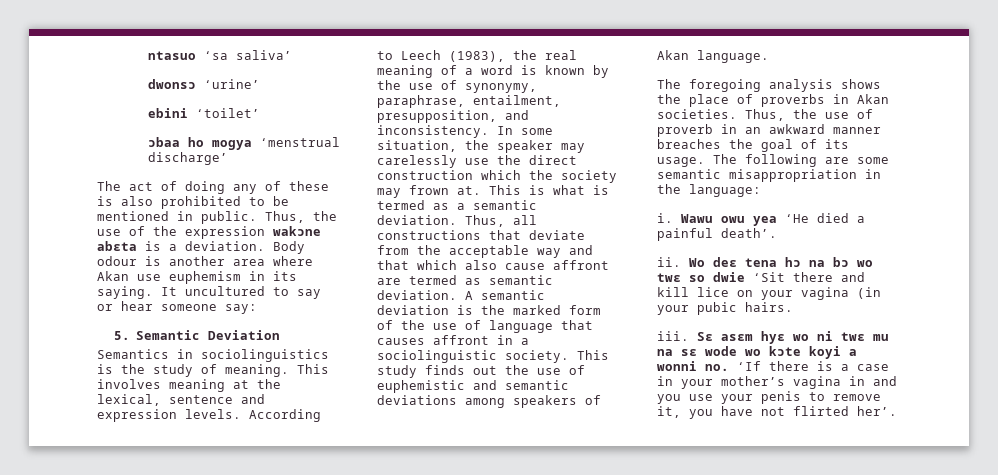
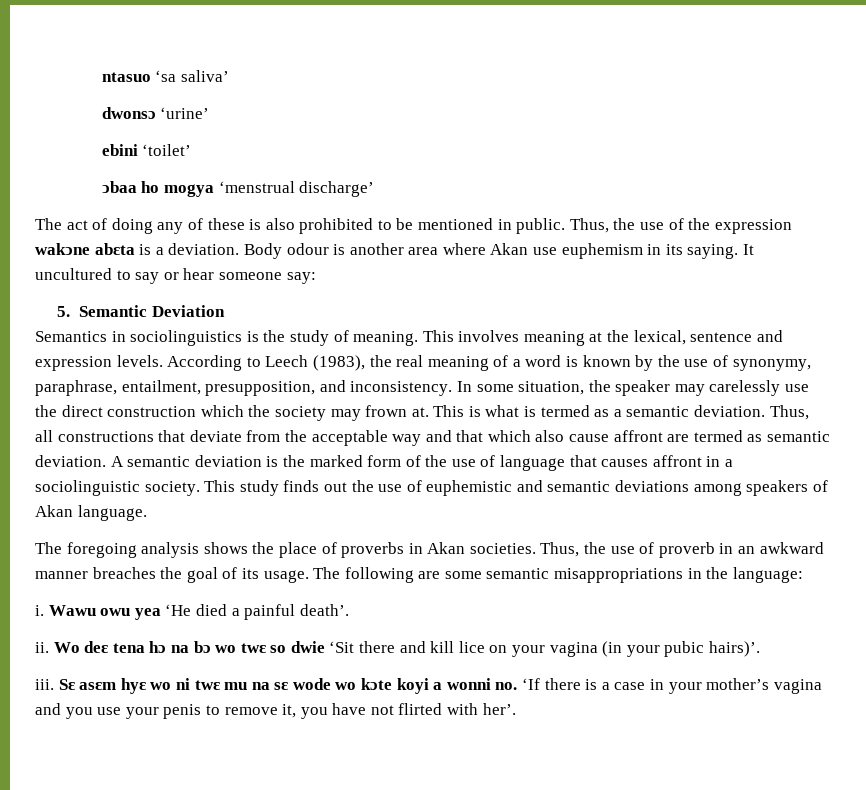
[729,169,857,182] misappropriation -> [554,568,684,583] misappropriations
[745,302,793,312] hairs. -> [708,641,760,657] hairs)’.
[849,376,865,386] in -> (822, 686) none
(849, 411) none -> [447,703,479,715] with

